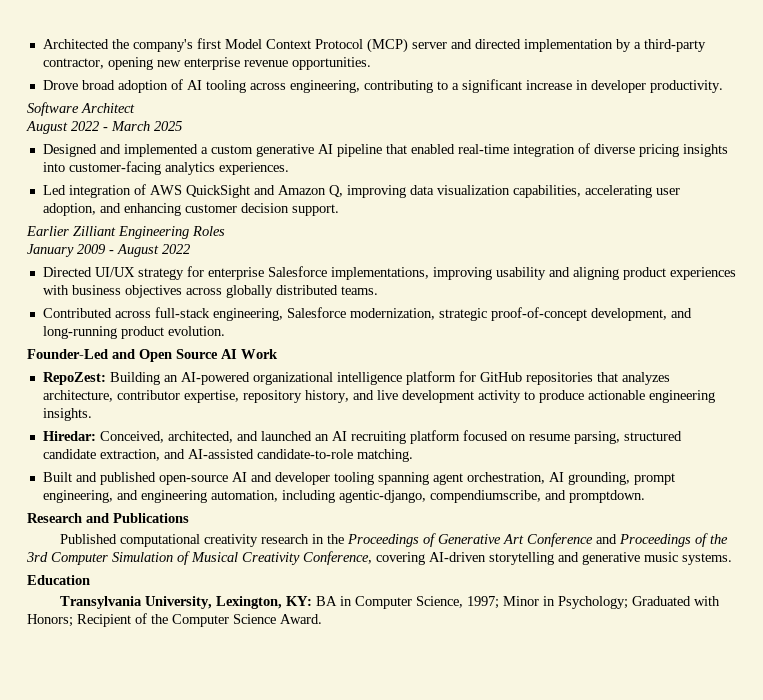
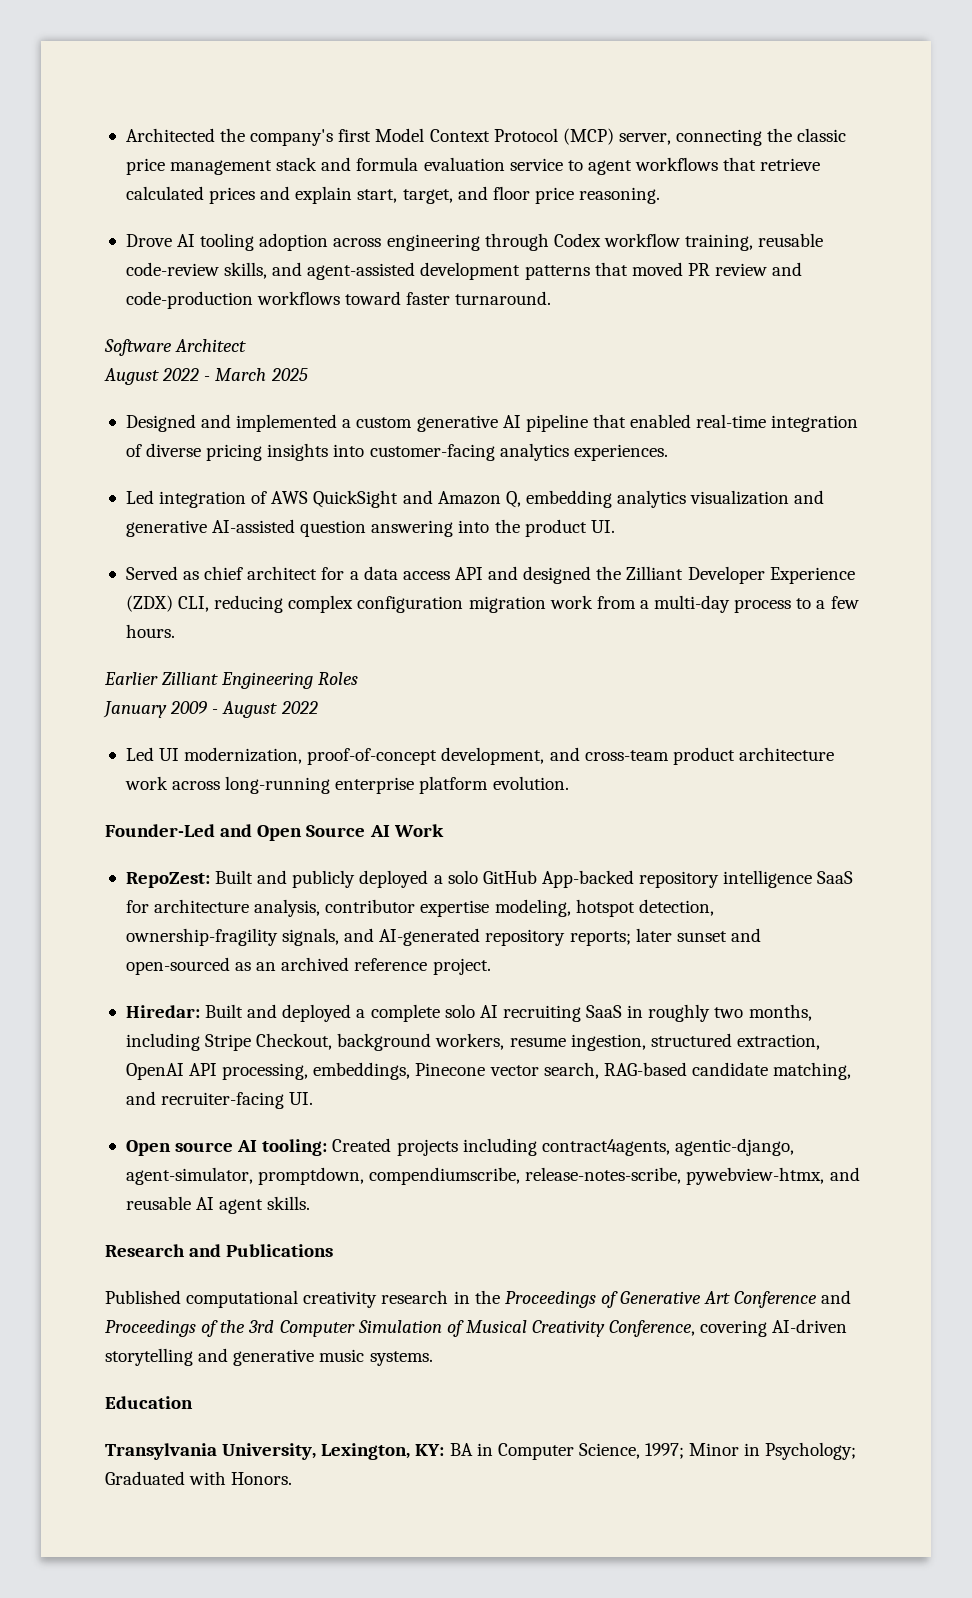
[411,39,706,52] [42,57,371,70] [42,79,723,93] server and directed implementation by a third-party contractor, opening new enterprise revenue opportunities. // Drove broad adoption of AI tooling across engineering, contributing to a significant increase in developer productivity. -> [618,128,847,146] [125,157,821,175] [125,186,661,204] [125,233,824,251] [125,262,803,280] [125,291,552,309] server, connecting the classic price management stack and formula evaluation service to agent workflows that retrieve calculated prices and explain start, target, and floor price reasoning. // Drove AI tooling adoption across engineering through Codex workflow training, reusable code-review skills, and agent-assisted development patterns that moved PR review and code-production workflows toward faster turnaround.
[346,185,680,198] [42,203,339,216] improving data visualization capabilities, accelerating user adoption, and enhancing customer decision support. -> [525,490,825,508] [125,519,615,537] [125,566,855,584] [125,595,859,613] [125,624,175,638] embedding analytics visualization and generative AI-assisted question answering into the product UI. // Served as chief architect for a data access API and designed the Zilliant Developer Experience (ZDX) CLI, reducing complex configuration migration work from a multi-day process to a few hours.
[42,266,736,280] [42,285,378,298] [42,307,692,321] [42,326,164,339] Directed UI/UX strategy for enterprise Salesforce implementations, improving usability and aligning product experiences with business objectives across globally distributed teams. // Contributed across full-stack engineering, Salesforce modernization, strategic proof-of-concept development, and long-running product -> [125,747,834,765] [124,776,489,794] Led UI modernization, proof-of-concept development, and cross-team product architecture work across long-running enterprise platform
[109,371,670,385] [42,390,715,403] [42,408,92,421] [42,430,682,444] [42,449,413,462] [42,472,675,485] [42,490,645,503] Building an AI-powered organizational intelligence platform for GitHub repositories that analyzes architecture, contributor expertise, repository history, and live development activity to produce actionable engineering insights. // Hiredar: Conceived, architected, and launched an AI recruiting platform focused on resume parsing, structured candidate extraction, and AI-assisted candidate-to-role matching. // Built and published open-source AI and developer tooling spanning agent orchestration, AI grounding, prompt engineering, and engineering automation, including agentic-django, compendiumscribe, and promptdown. -> [215,870,854,888] [125,899,714,917] [125,928,761,946] [125,957,491,975] [125,1004,812,1022] [125,1033,820,1051] [125,1062,852,1080] [125,1091,314,1109] [125,1138,794,1156] [125,1167,860,1185] [125,1196,311,1214] Built and publicly deployed a solo GitHub App-backed repository intelligence SaaS for architecture analysis, contributor expertise modeling, hotspot detection, ownership-fragility signals, and AI-generated repository reports; later sunset and open-sourced as an archived reference project. // Hiredar: Built and deployed a complete solo AI recruiting SaaS in roughly two months, including Stripe Checkout, background workers, resume ingestion, structured extraction, OpenAI API processing, embeddings, Pinecone vector search, RAG-based candidate matching, and recruiter-facing UI. // Open source AI tooling: Created projects including contract4agents, agentic-django, agent-simulator, promptdown, compendiumscribe, release-notes-scribe, pywebview-htmx, and reusable AI agent skills.
[27,613,322,627] Honors; Recipient of the Computer Science Award. -> [231,1472,293,1485] Honors.

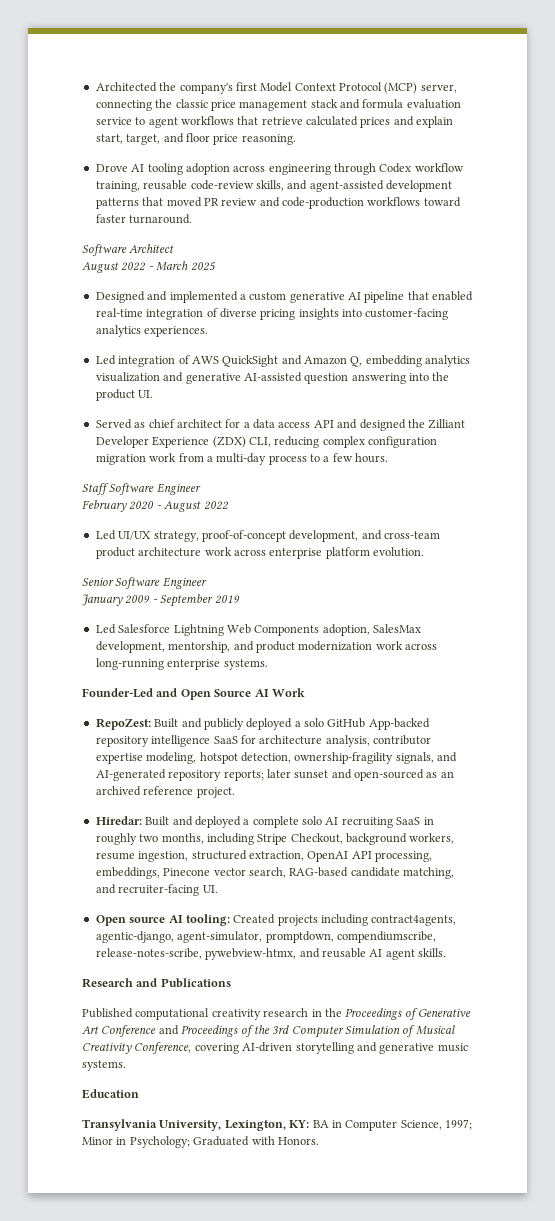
[104,672,359,689] [103,701,208,718] Earlier Zilliant Engineering Roles // January 2009 -> [82,483,201,495] [82,500,155,512] Staff Software Engineer // February 2020
[159,747,303,764] UI modernization, -> [118,531,199,542] UI/UX strategy,
[225,776,331,794] long-running -> (266, 552) none
(569, 783) none -> [82,577,207,589] [82,594,240,607] [95,624,421,636] [95,641,437,653] [95,658,268,670] // Senior Software Engineer // January 2009 - September 2019 // Led Salesforce Lightning Web Components adoption, SalesMax development, mentorship, and product modernization work across long-running enterprise systems.

